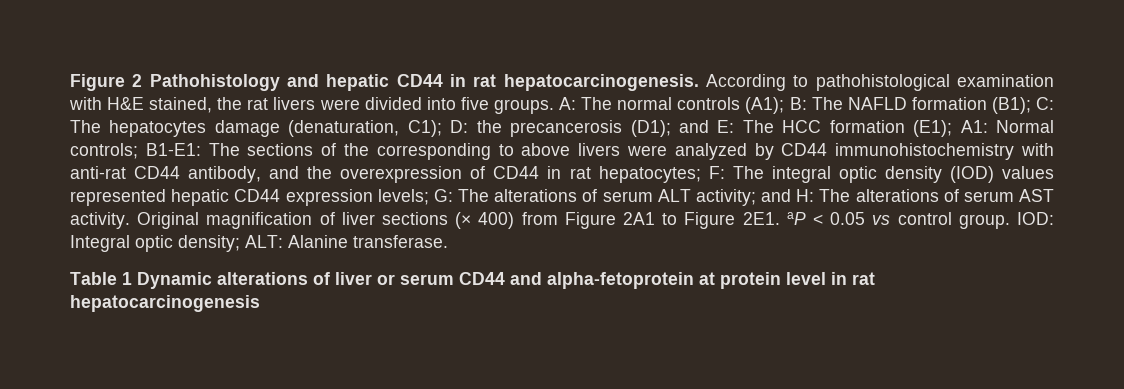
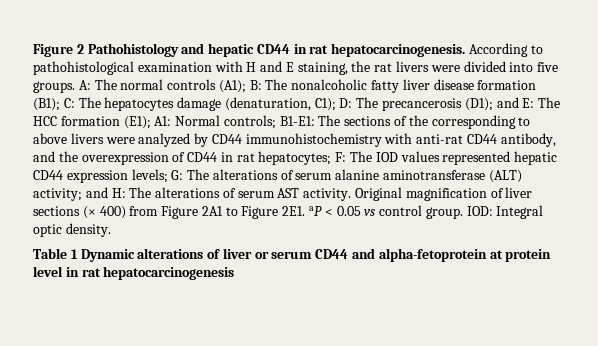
[107,97,213,113] H&E stained, -> [246,61,348,75] H and E staining,
[847,97,907,110] NAFLD -> [291,79,474,93] nonalcoholic fatty liver disease
[476,120,502,133] the -> [356,97,379,108] The
[771,166,994,183] integral optic density (IOD) -> [375,152,398,162] IOD
[657,189,691,202] ALT -> [335,169,522,183] alanine aminotransferase (ALT)
[178,235,448,252] density; ALT: Alanine transferase. -> [65,223,111,237] density.

